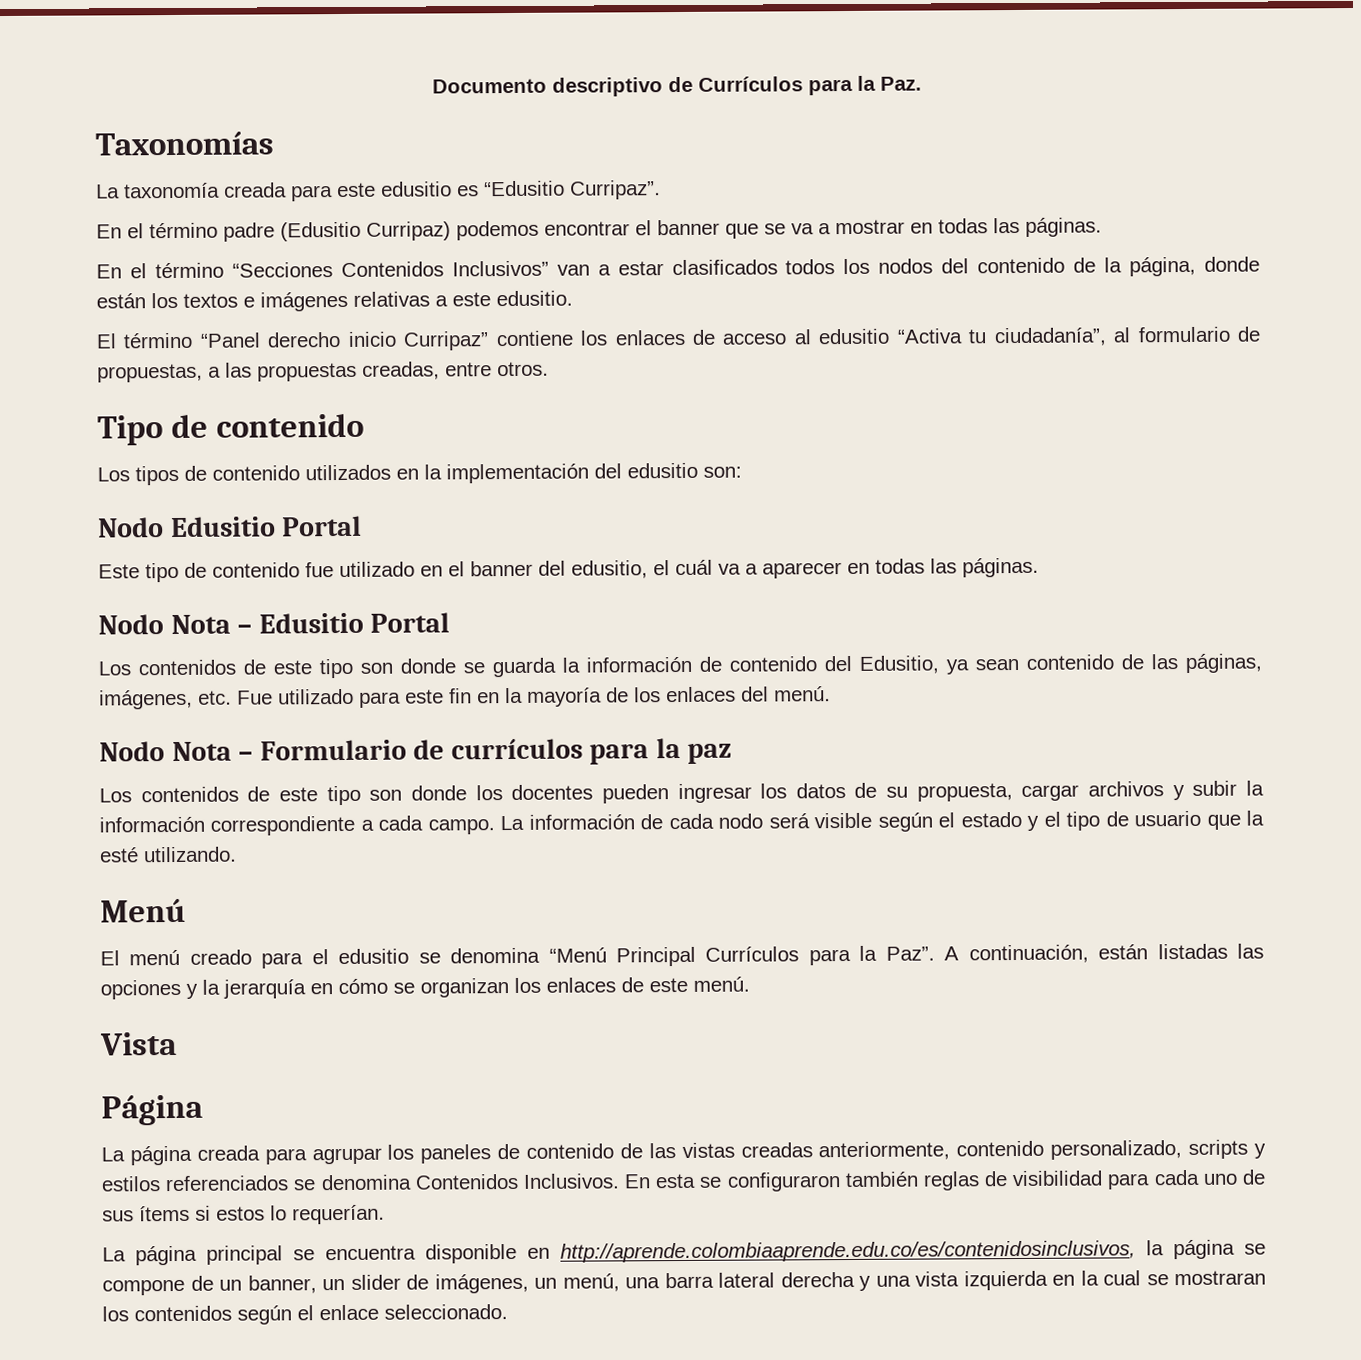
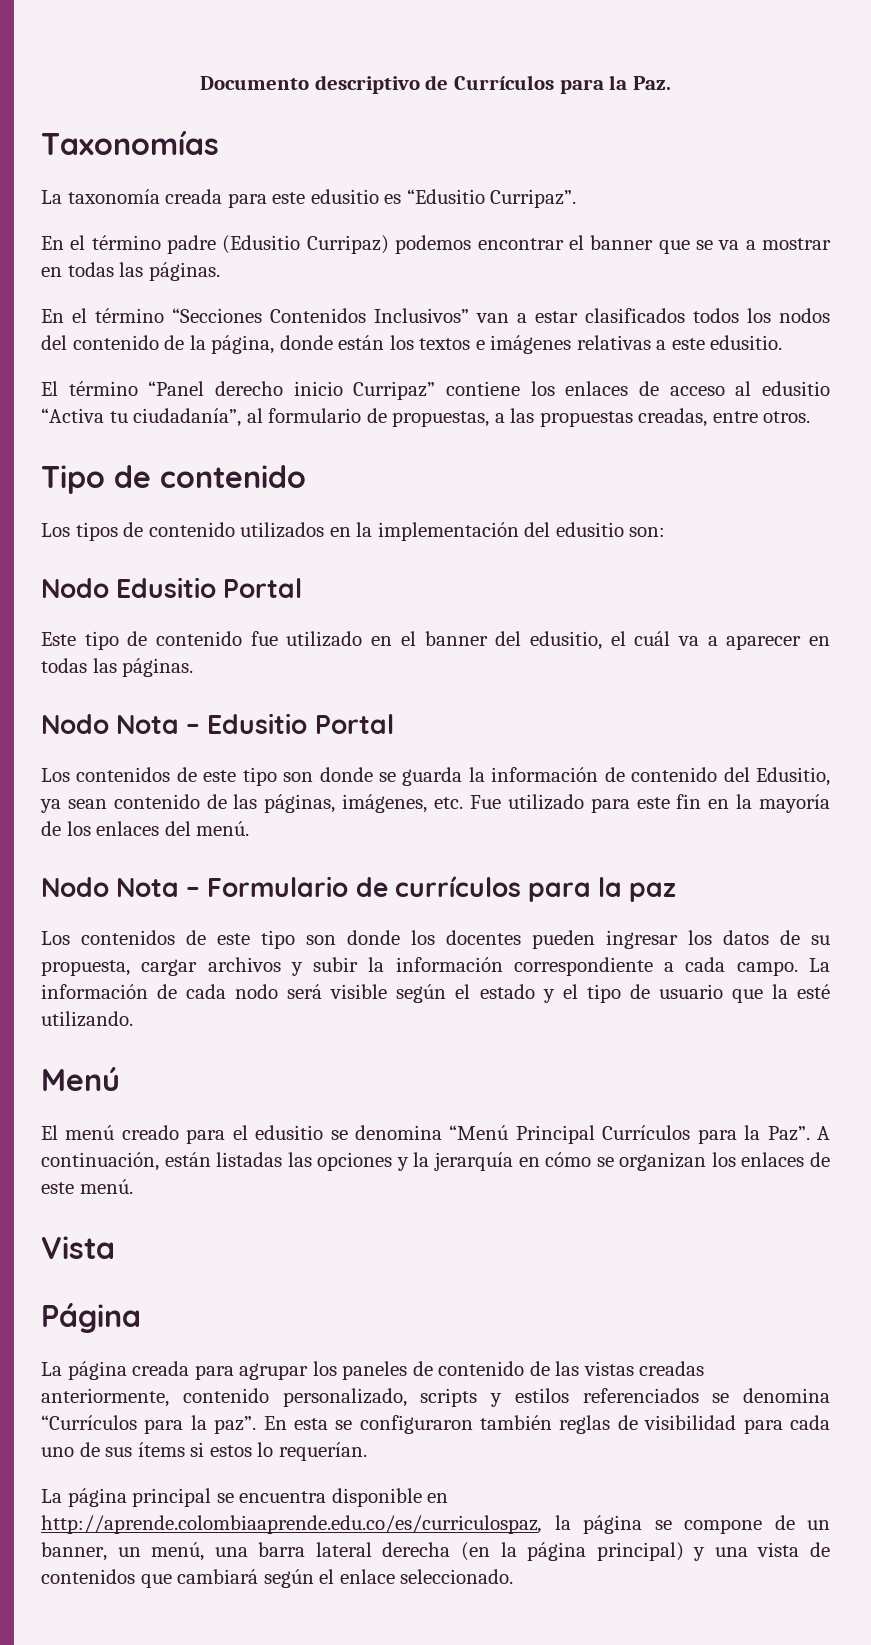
[414,1173,620,1190] Contenidos Inclusivos. -> [41,1415,257,1434] “Currículos para la paz”.
[560,1240,1136,1263] http://aprende.colombiaaprende.edu.co/es/contenidosinclusivos, -> [41,1515,542,1534] http://aprende.colombiaaprende.edu.co/es/curriculospaz,
[350,1273,557,1294] slider de imágenes, un -> (141, 1552) none
[859,1270,1266,1291] [102,1305,232,1322] y una vista izquierda en la cual se mostraran los contenidos -> [461,1542,830,1561] [41,1569,259,1588] (en la página principal) y una vista de contenidos que cambiará

